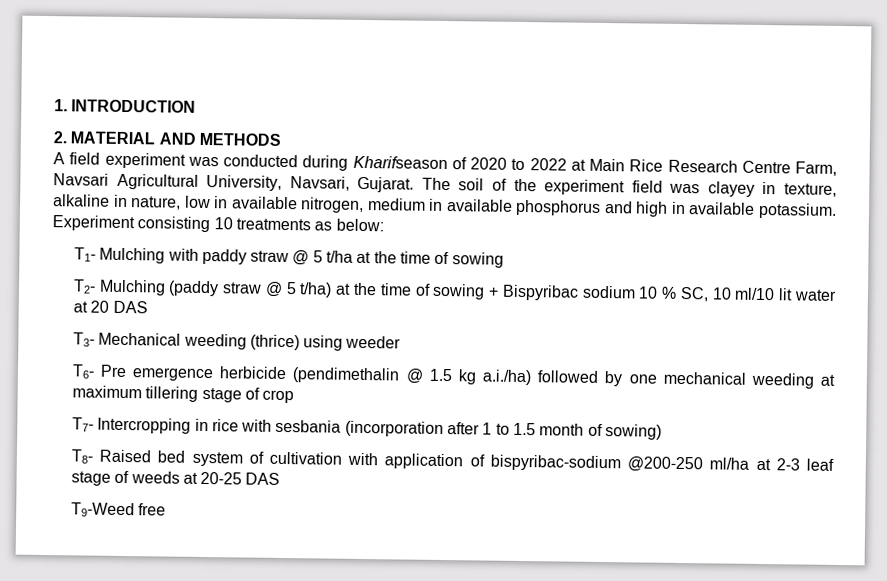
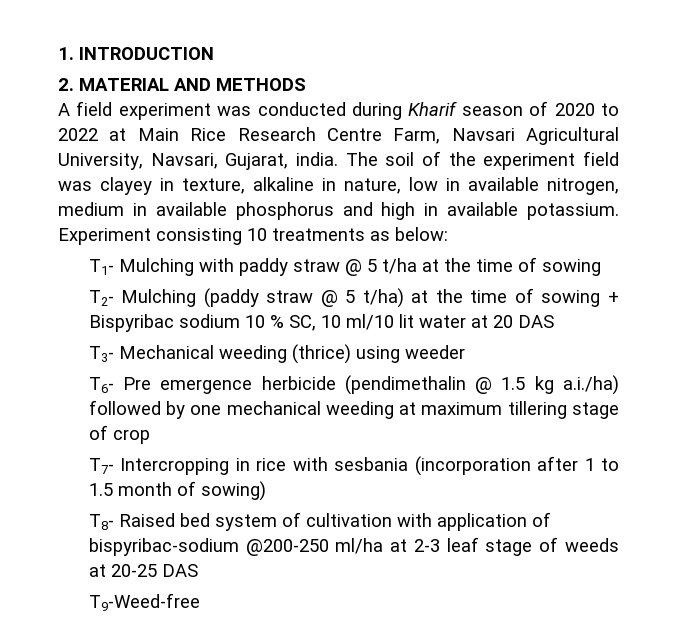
[352,155,448,170] Kharifseason -> [408,101,523,116] Kharif season
[357,176,415,193] Gujarat. -> [225,152,338,170] Gujarat, india.
[70,502,167,518] T9-Weed free -> [88,593,200,611] T9-Weed-free

